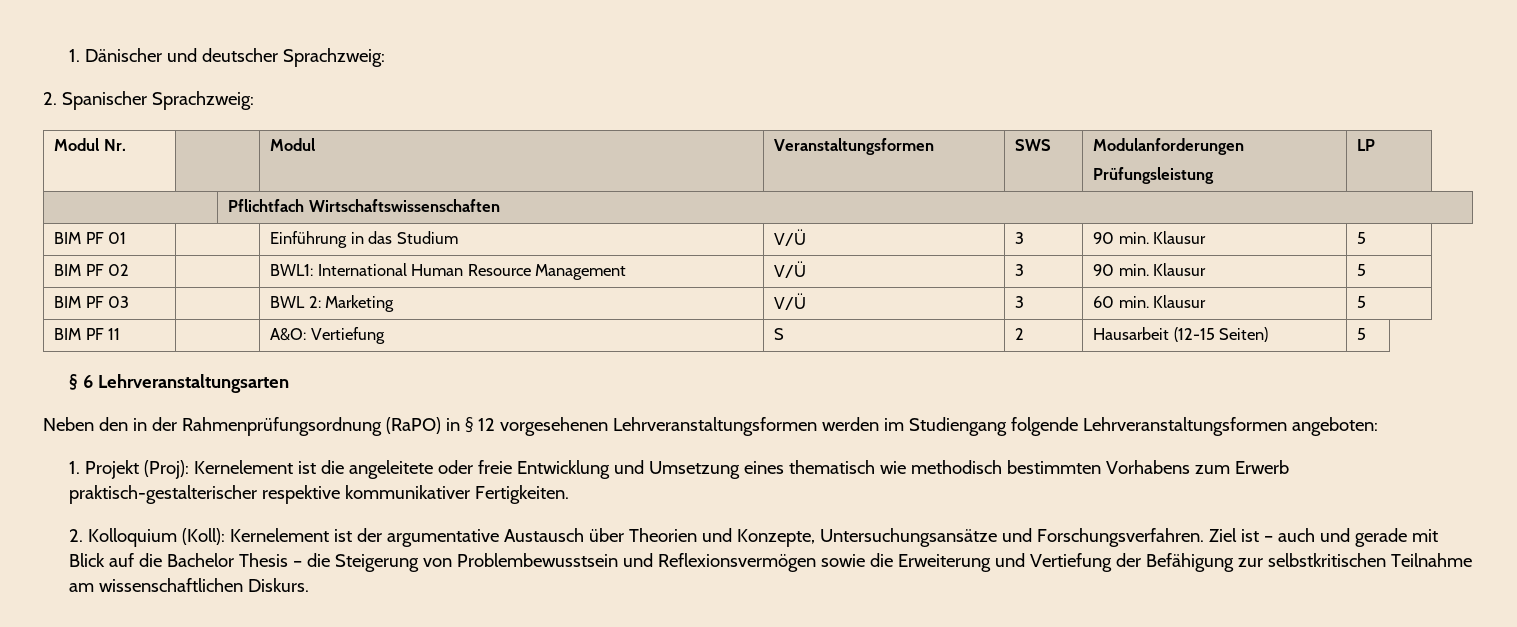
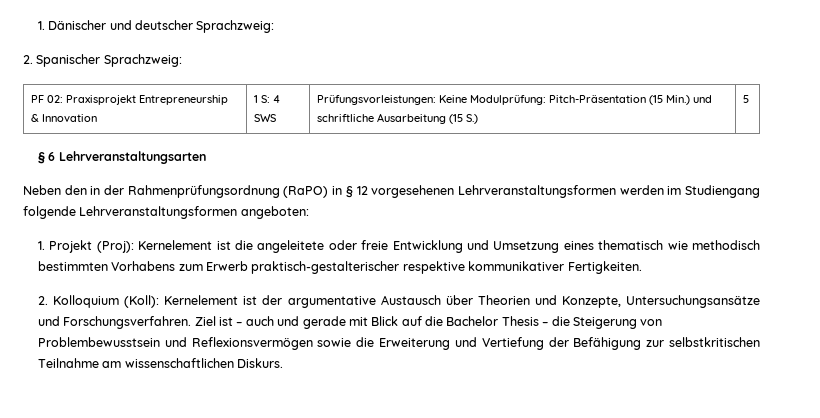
[54,138,126,151] [270,138,316,151] [774,138,935,155] [1015,139,1052,151] [1093,138,1245,155] [1093,167,1215,184] [1357,139,1376,151] [228,199,500,212] [54,232,127,244] [270,231,458,248] [774,229,807,246] [1015,232,1025,244] [1093,231,1207,244] [1357,232,1367,244] [54,264,130,276] [270,263,627,280] [774,261,807,278] [1015,264,1025,276] [1093,263,1207,276] [1357,264,1367,276] [54,296,130,308] [270,295,395,312] [774,293,807,310] [1015,296,1025,308] [1093,295,1207,308] [1357,296,1367,308] [54,328,121,340] [270,327,385,344] [774,328,785,340] [1015,328,1025,340] [1093,327,1269,342] Modul Nr. | | Modul | Veranstaltungsformen | SWS | Modulanforderungen // Prüfungsleistung | LP // | Pflichtfach Wirtschaftswissenschaften // BIM PF 01 | | Einführung in das Studium | V/Ü | 3 | 90 min. Klausur | 5 // BIM PF 02 | | BWL1: International Human Resource Management | V/Ü | 3 | 90 min. Klausur | 5 // BIM PF 03 | | BWL 2: Marketing | V/Ü | 3 | 60 min. Klausur | 5 // BIM PF 11 | | A&O: Vertiefung | S | 2 | Hausarbeit (12-15 Seiten) -> [31,95,229,105] [31,114,98,122] [254,95,281,103] [254,114,277,122] [317,95,713,105] [317,113,479,124] PF 02: Praxisprojekt Entrepreneurship & Innovation | 1 S: 4 SWS | Prüfungsvorleistungen: Keine Modulprüfung: Pitch-Präsentation (15 Min.) und schriftliche Ausarbeitung (15 S.)

